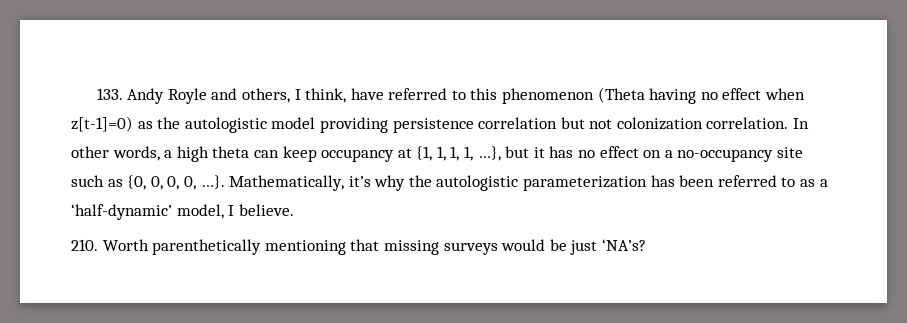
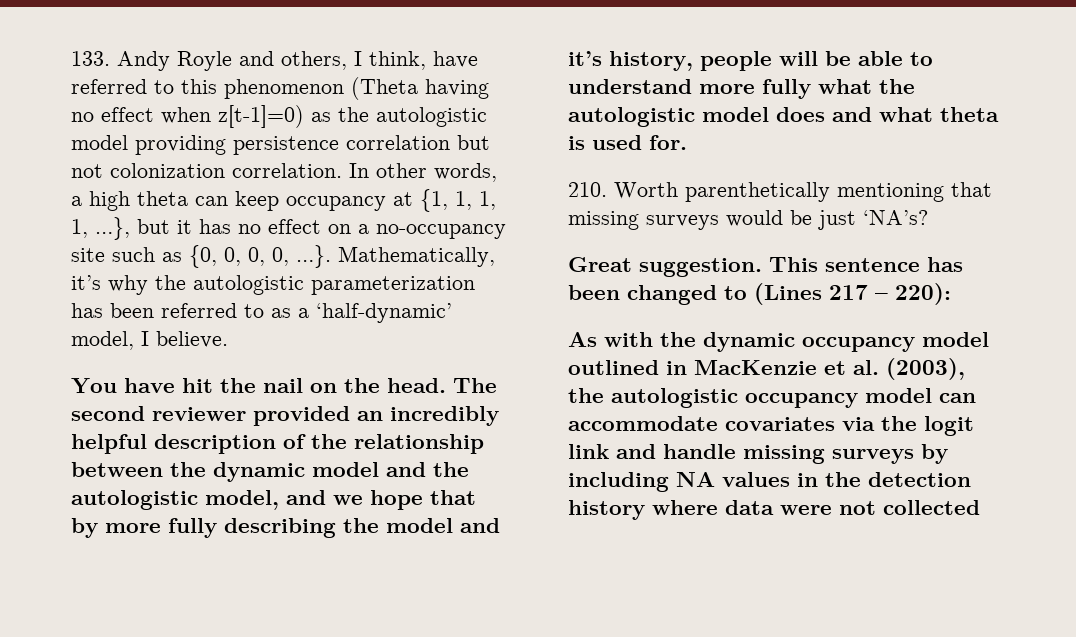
(294, 210) none -> [71,378,497,394] [71,406,499,426] [71,434,484,454] [71,462,469,482] [71,490,476,510] [71,518,500,538] [568,51,933,71] [568,79,915,99] [568,107,999,127] [568,135,687,150] // You have hit the nail on the head. The second reviewer provided an incredibly helpful description of the relationship between the dynamic model and the autologistic model, and we hope that by more fully describing the model and it’s history, people will be able to understand more fully what the autologistic model does and what theta is used for.
(646, 245) none -> [568,257,963,277] [568,283,951,305] [568,332,989,352] [568,358,965,380] [568,388,976,408] [568,416,974,436] [568,444,948,464] [568,472,971,492] [568,500,980,520] // Great suggestion. This sentence has been changed to (Lines 217 – 220): // As with the dynamic occupancy model outlined in MacKenzie et al. (2003), the autologistic occupancy model can accommodate covariates via the logit link and handle missing surveys by including NA values in the detection history where data were not collected

